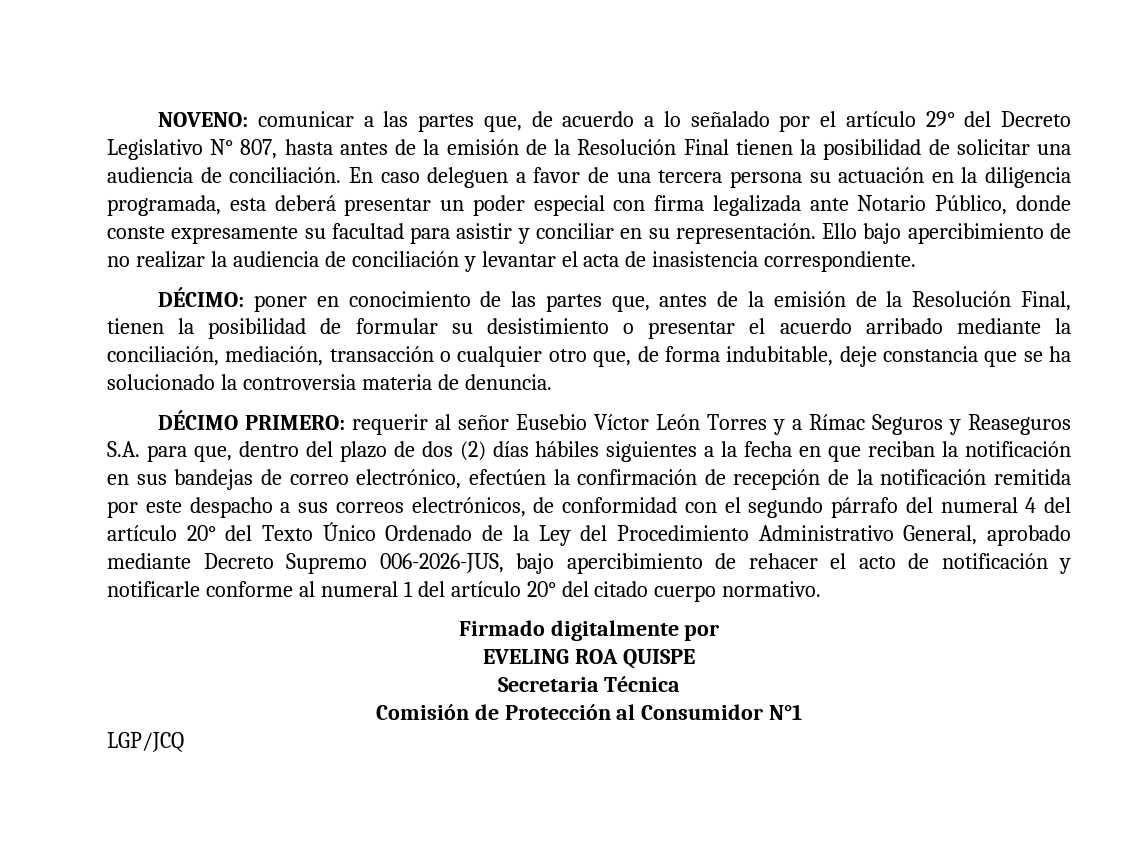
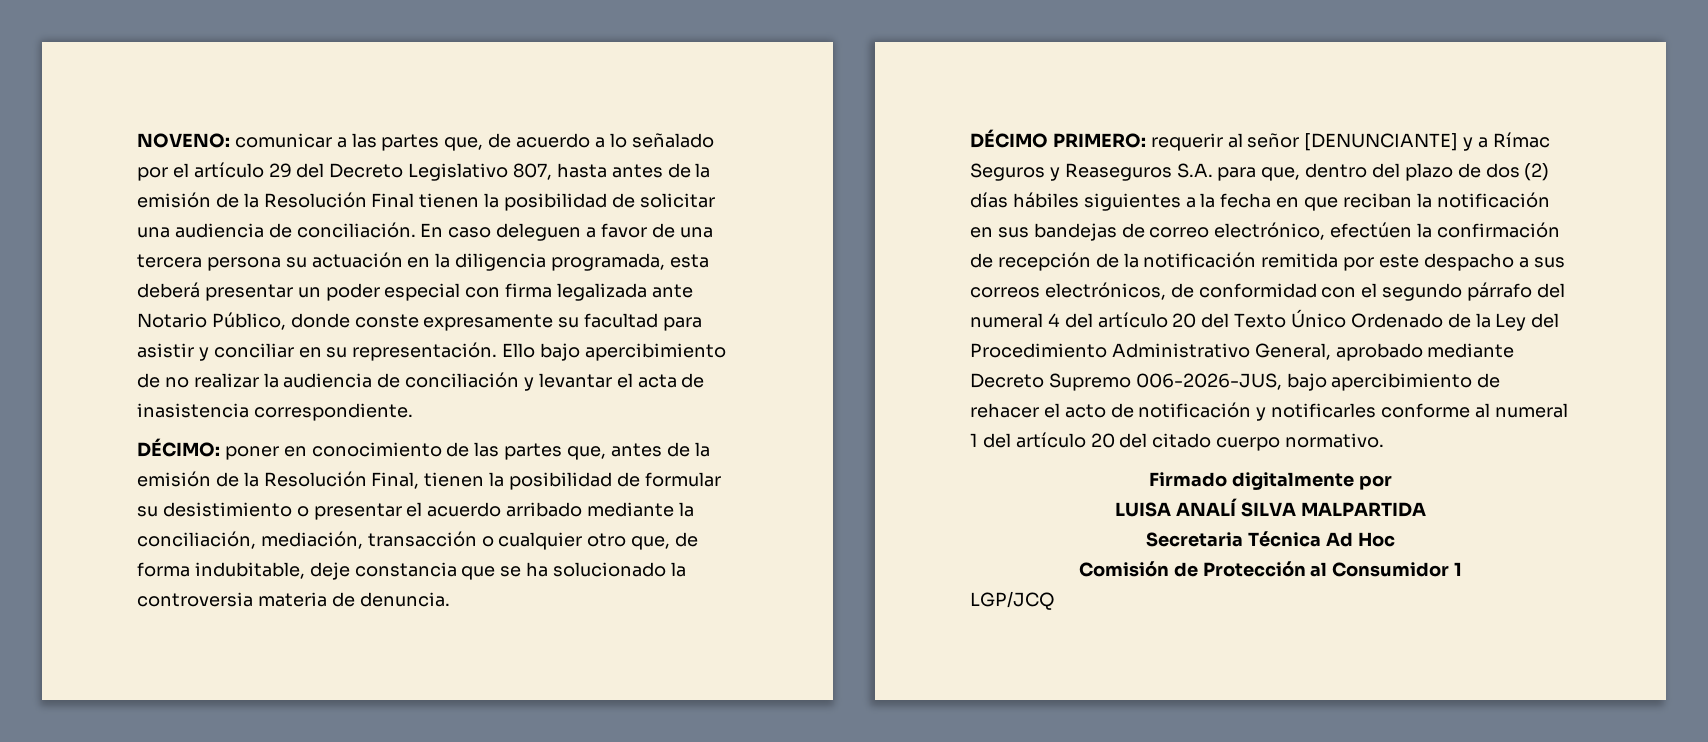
[925,111,955,127] 29° -> [268,163,292,178] 29
[210,139,234,155] N° -> (509, 172) none
[516,414,768,430] Eusebio Víctor León Torres -> [1304,133,1459,151] [DENUNCIANTE]
[186,525,216,541] 20° -> [1172,313,1197,328] 20
[107,581,200,597] notificarle -> [1271,403,1377,418] notificarles
[526,581,556,597] 20° -> [1090,433,1115,448] 20
[483,649,695,669] EVELING ROA QUISPE -> [1115,498,1426,517] LUISA ANALÍ SILVA MALPARTIDA
(681, 684) none -> [1325,532,1395,547] Ad Hoc
[769,704,803,720] N°1 -> [1454,562,1463,576] 1

